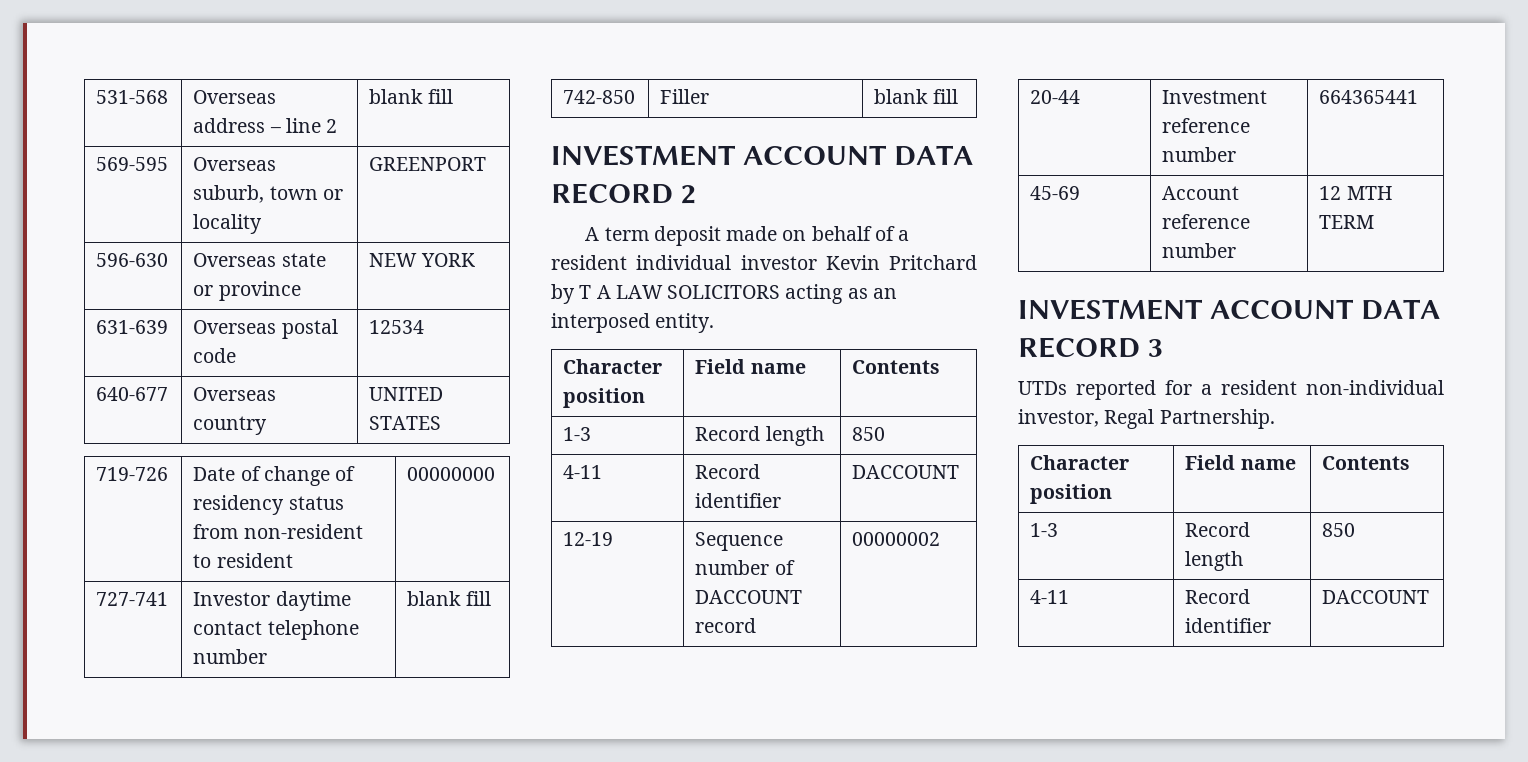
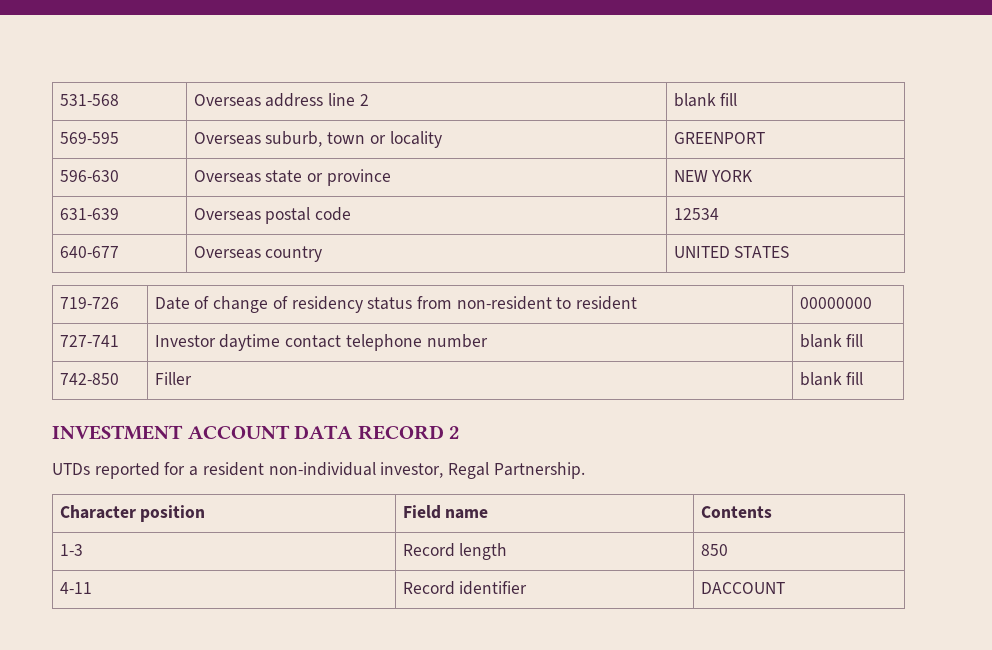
[269,127,281,133] – -> (324, 100) none
[585,226,910,246] [551,255,977,270] [551,284,897,304] [551,313,715,333] [563,359,663,374] [563,388,646,408] [695,359,806,374] [852,360,941,374] [563,427,592,441] [695,426,824,446] [852,427,886,441] [563,465,603,479] [695,464,761,479] [695,493,782,508] [852,465,960,479] [563,532,614,546] [695,532,784,551] [695,560,795,575] [695,590,803,604] [695,618,757,633] [852,532,941,546] [1030,90,1081,104] [1162,90,1268,104] [1162,118,1251,133] [1162,147,1237,162] [1319,90,1419,104] [1030,186,1081,200] [1162,186,1240,200] [1162,214,1251,229] [1162,243,1237,258] [1319,186,1392,200] [1319,215,1375,229] [1018,299,1440,320] [1018,337,1163,358] // A term deposit made on behalf of a resident individual investor Kevin Pritchard by T A LAW SOLICITORS acting as an interposed entity. // Character position | Field name | Contents // 1-3 | Record length | 850 // 4-11 | Record identifier | DACCOUNT // 12-19 | Sequence number of DACCOUNT record | 00000002 // 20-44 | Investment reference number | 664365441 // 45-69 | Account reference number | 12 MTH TERM // INVESTMENT ACCOUNT DATA RECORD 3 -> (461, 432) none

